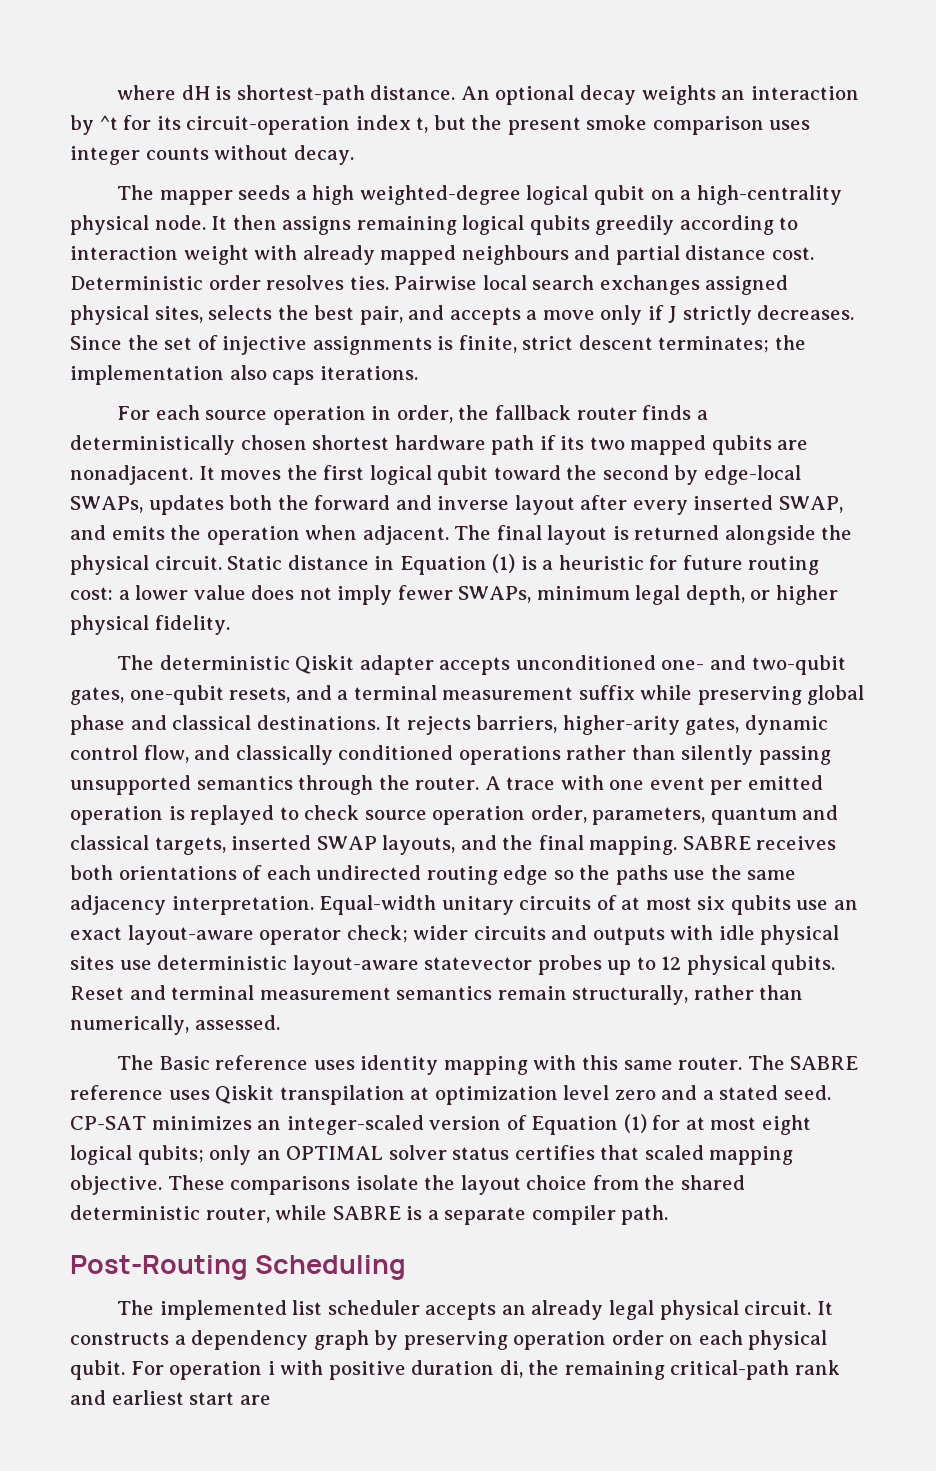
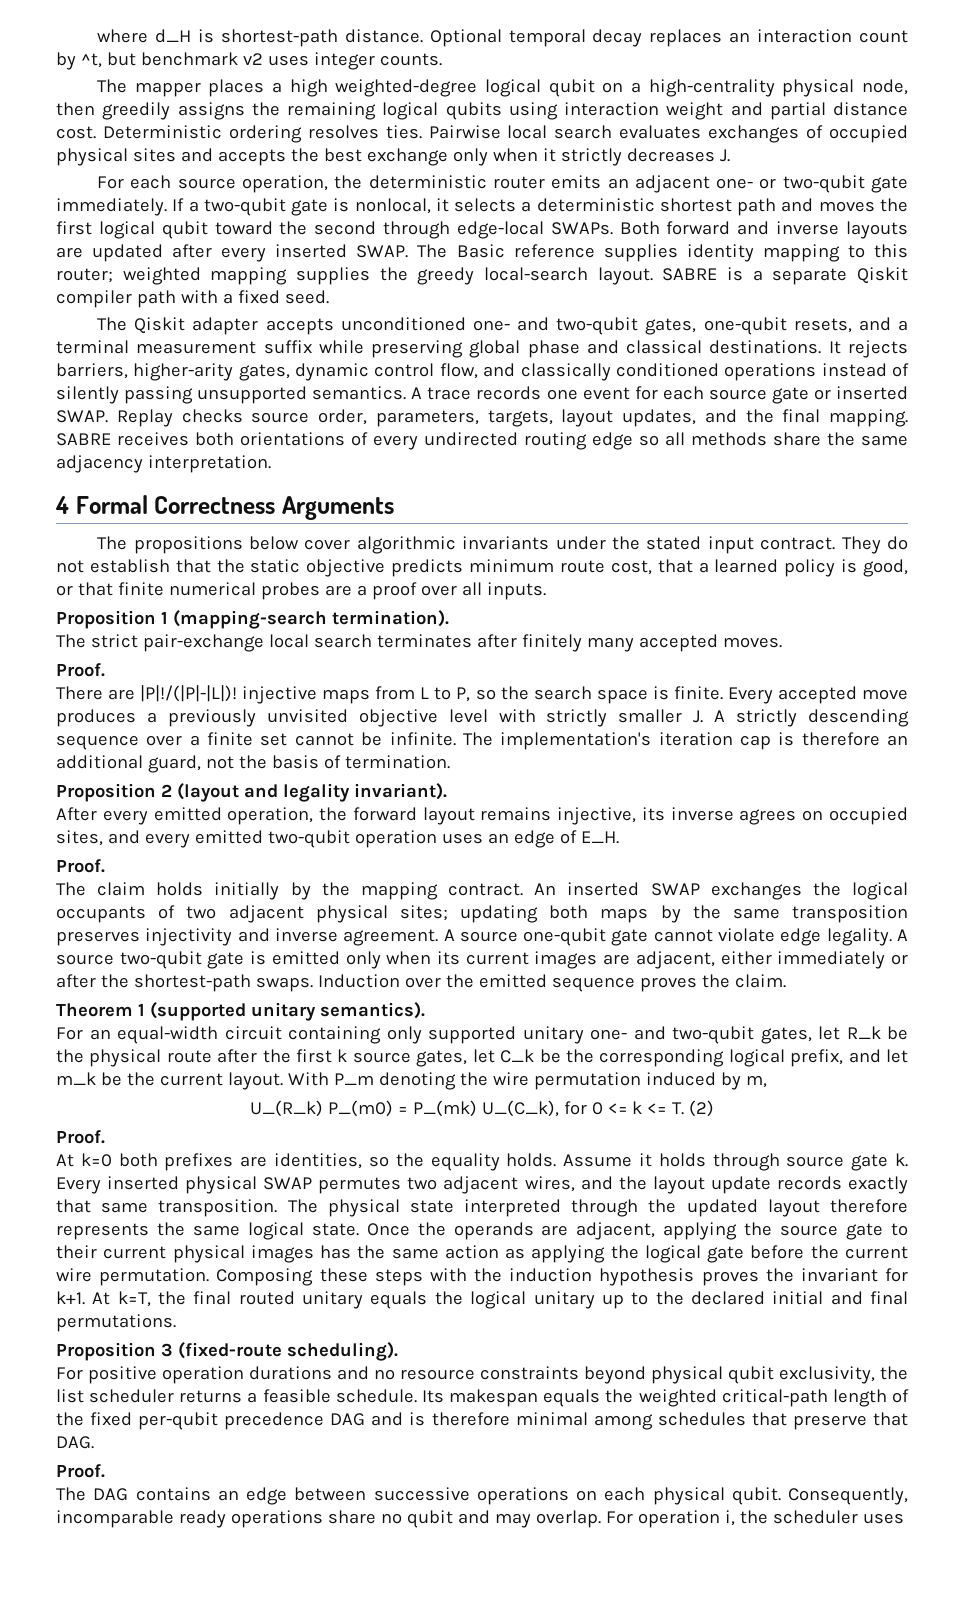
[181,85,210,100] dH -> [155,29,192,43] d_H
[460,85,859,105] [70,115,811,135] [70,145,354,165] An optional decay weights an interaction by ^t for its circuit-operation index t, but the present smoke comparison uses integer counts without decay. -> [429,29,908,47] [56,52,442,70] Optional temporal decay replaces an interaction count by ^t, but benchmark v2 uses integer counts.
[238,185,291,200] seeds -> [208,79,265,97] places
[154,215,799,235] [70,245,569,265] node. It then assigns remaining logical qubits greedily according to interaction weight with already mapped neighbours -> [861,79,908,95] [56,102,724,120] node, then greedily assigns the remaining logical qubits using interaction weight
[208,275,261,290] order -> [228,125,302,143] ordering
[599,275,789,295] [70,305,855,325] [70,335,806,355] [70,365,418,385] [117,405,708,425] [70,435,809,455] [70,465,215,485] exchanges assigned physical sites, selects the best pair, and accepts a move only if J strictly decreases. Since the set of injective assignments is finite, strict descent terminates; the implementation also caps iterations. // For each source operation in order, the fallback router finds a deterministically chosen shortest hardware path if its two mapped qubits are nonadjacent. It -> [619,125,908,143] [56,148,730,166] [97,175,909,193] [56,198,814,216] evaluates exchanges of occupied physical sites and accepts the best exchange only when it strictly decreases J. // For each source operation, the deterministic router emits an adjacent one- or two-qubit gate immediately. If a two-qubit gate is nonlocal, it selects a deterministic shortest path and
[674,465,801,485] [70,495,843,515] [70,525,853,545] [70,554,820,575] [70,585,838,605] [70,615,230,635] [117,655,290,670] by edge-local SWAPs, updates both the forward and inverse layout after every inserted SWAP, and emits the operation when adjacent. The final layout is returned alongside the physical circuit. Static distance in Equation (1) is a heuristic for future routing cost: a lower value does not imply fewer SWAPs, minimum legal depth, or higher physical fidelity. // The deterministic -> [383,221,908,239] [56,244,909,262] [56,267,908,285] [56,290,329,308] [97,317,128,331] through edge-local SWAPs. Both forward and inverse layouts are updated after every inserted SWAP. The Basic reference supplies identity mapping to this router; weighted mapping supplies the greedy local-search layout. SABRE is a separate Qiskit compiler path with a fixed seed. // The
[566,745,676,760] rather than -> [821,363,909,377] instead of
[196,775,480,795] semantics through the router. -> [312,386,407,400] semantics.
[560,775,604,790] with -> [476,386,542,400] records
[710,775,823,795] [70,805,839,825] [70,835,456,855] per emitted operation is replayed to check source operation order, parameters, quantum and classical targets, inserted SWAP layouts, -> [634,386,908,404] [56,409,696,427] for each source gate or inserted SWAP. Replay checks source order, parameters, targets, layout updates,
[266,865,311,880] each -> [373,435,418,450] every
[579,865,706,885] the paths use -> [665,432,821,446] all methods share
[319,895,858,915] [70,925,840,945] [70,955,836,975] [70,985,804,1005] [70,1015,280,1035] [117,1055,859,1075] [70,1085,831,1105] [70,1114,811,1135] [70,1145,794,1165] [70,1175,745,1195] [70,1205,669,1225] [70,1255,407,1280] [117,1300,833,1320] [70,1330,828,1350] [70,1360,840,1380] [70,1390,271,1405] Equal-width unitary circuits of at most six qubits use an exact layout-aware operator check; wider circuits and outputs with idle physical sites use deterministic layout-aware statevector probes up to 12 physical qubits. Reset and terminal measurement semantics remain structurally, rather than numerically, assessed. // The Basic reference uses identity mapping with this same router. The SABRE reference uses Qiskit transpilation at optimization level zero and a stated seed. CP-SAT minimizes an integer-scaled version of Equation (1) for at most eight logical qubits; only an OPTIMAL solver status certifies that scaled mapping objective. These comparisons isolate the layout choice from the shared deterministic router, while SABRE is a separate compiler path. // Post-Routing Scheduling // The implemented list scheduler accepts an already legal physical circuit. It constructs a dependency graph by preserving operation order on each physical qubit. For operation i with positive duration di, the remaining critical-path rank and earliest start are -> [55,495,395,520] [97,536,908,554] [56,559,909,577] [56,582,546,600] [56,610,449,629] [56,634,782,652] [56,663,105,677] [56,685,908,704] [56,709,909,727] [56,732,908,750] [56,755,450,773] [56,783,447,802] [56,807,908,825] [56,830,619,848] [56,859,105,873] [56,882,908,900] [56,905,908,923] [56,928,908,946] [56,951,908,969] [56,974,786,992] [56,1002,425,1021] [56,1026,908,1044] [56,1049,908,1067] [56,1072,767,1090] [249,1100,715,1117] [56,1130,105,1144] [56,1153,908,1171] [56,1176,909,1194] [56,1199,908,1217] [56,1222,909,1240] [56,1245,908,1263] [56,1268,908,1286] [56,1291,909,1309] [56,1314,176,1332] [56,1342,398,1361] [56,1366,908,1384] [56,1389,910,1407] [56,1412,909,1430] [56,1436,94,1449] [56,1464,105,1478] [56,1487,908,1505] [56,1510,904,1528] // 4 Formal Correctness Arguments // The propositions below cover algorithmic invariants under the stated input contract. They do not establish that the static objective predicts minimum route cost, that a learned policy is good, or that finite numerical probes are a proof over all inputs. // Proposition 1 (mapping-search termination). // The strict pair-exchange local search terminates after finitely many accepted moves. // Proof. // There are |P|!/(|P|-|L|)! injective maps from L to P, so the search space is finite. Every accepted move produces a previously unvisited objective level with strictly smaller J. A strictly descending sequence over a finite set cannot be infinite. The implementation's iteration cap is therefore an additional guard, not the basis of termination. // Proposition 2 (layout and legality invariant). // After every emitted operation, the forward layout remains injective, its inverse agrees on occupied sites, and every emitted two-qubit operation uses an edge of E_H. // Proof. // The claim holds initially by the mapping contract. An inserted SWAP exchanges the logical occupants of two adjacent physical sites; updating both maps by the same transposition preserves injectivity and inverse agreement. A source one-qubit gate cannot violate edge legality. A source two-qubit gate is emitted only when its current images are adjacent, either immediately or after the shortest-path swaps. Induction over the emitted sequence proves the claim. // Theorem 1 (supported unitary semantics). // For an equal-width circuit containing only supported unitary one- and two-qubit gates, let R_k be the physical route after the first k source gates, let C_k be the corresponding logical prefix, and let m_k be the current layout. With P_m denoting the wire permutation induced by m, // U_(R_k) P_(m0) = P_(mk) U_(C_k), for 0 <= k <= T. (2) // Proof. // At k=0 both prefixes are identities, so the equality holds. Assume it holds through source gate k. Every inserted physical SWAP permutes two adjacent wires, and the layout update records exactly that same transposition. The physical state interpreted through the updated layout therefore represents the same logical state. Once the operands are adjacent, applying the source gate to their current physical images has the same action as applying the logical gate before the current wire permutation. Composing these steps with the induction hypothesis proves the invariant for k+1. At k=T, the final routed unitary equals the logical unitary up to the declared initial and final permutations. // Proposition 3 (fixed-route scheduling). // For positive operation durations and no resource constraints beyond physical qubit exclusivity, the list scheduler returns a feasible schedule. Its makespan equals the weighted critical-path length of the fixed per-qubit precedence DAG and is therefore minimal among schedules that preserve that DAG. // Proof. // The DAG contains an edge between successive operations on each physical qubit. Consequently, incomparable ready operations share no qubit and may overlap. For operation i, the scheduler uses

